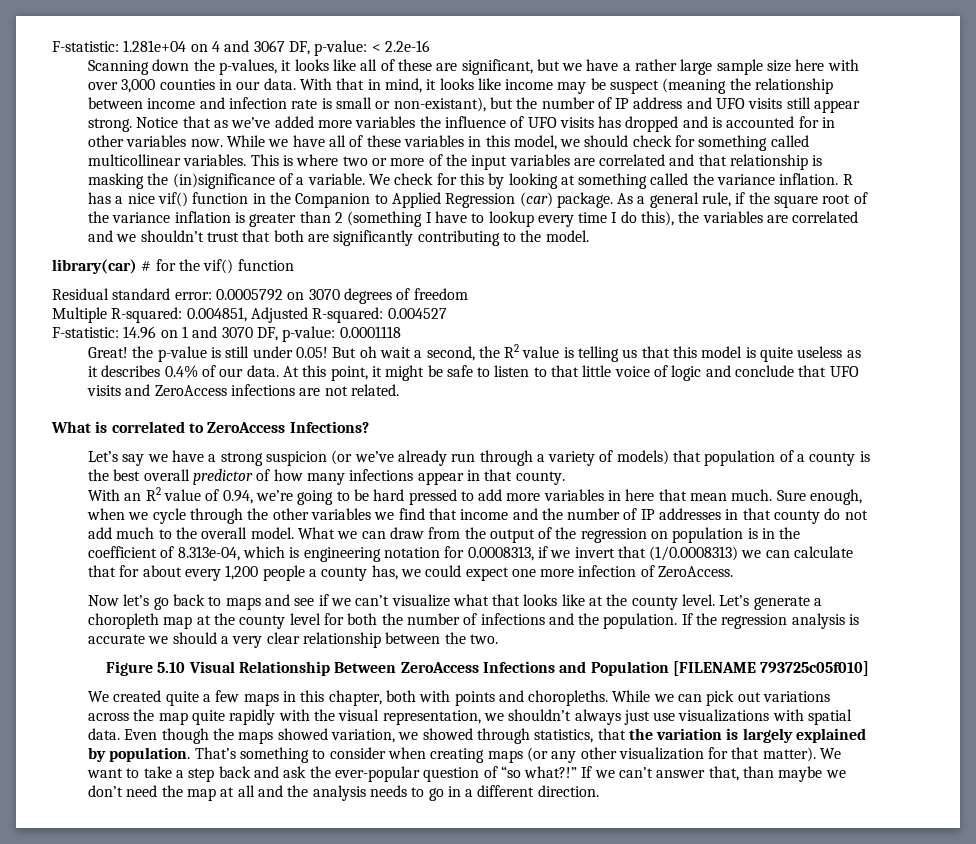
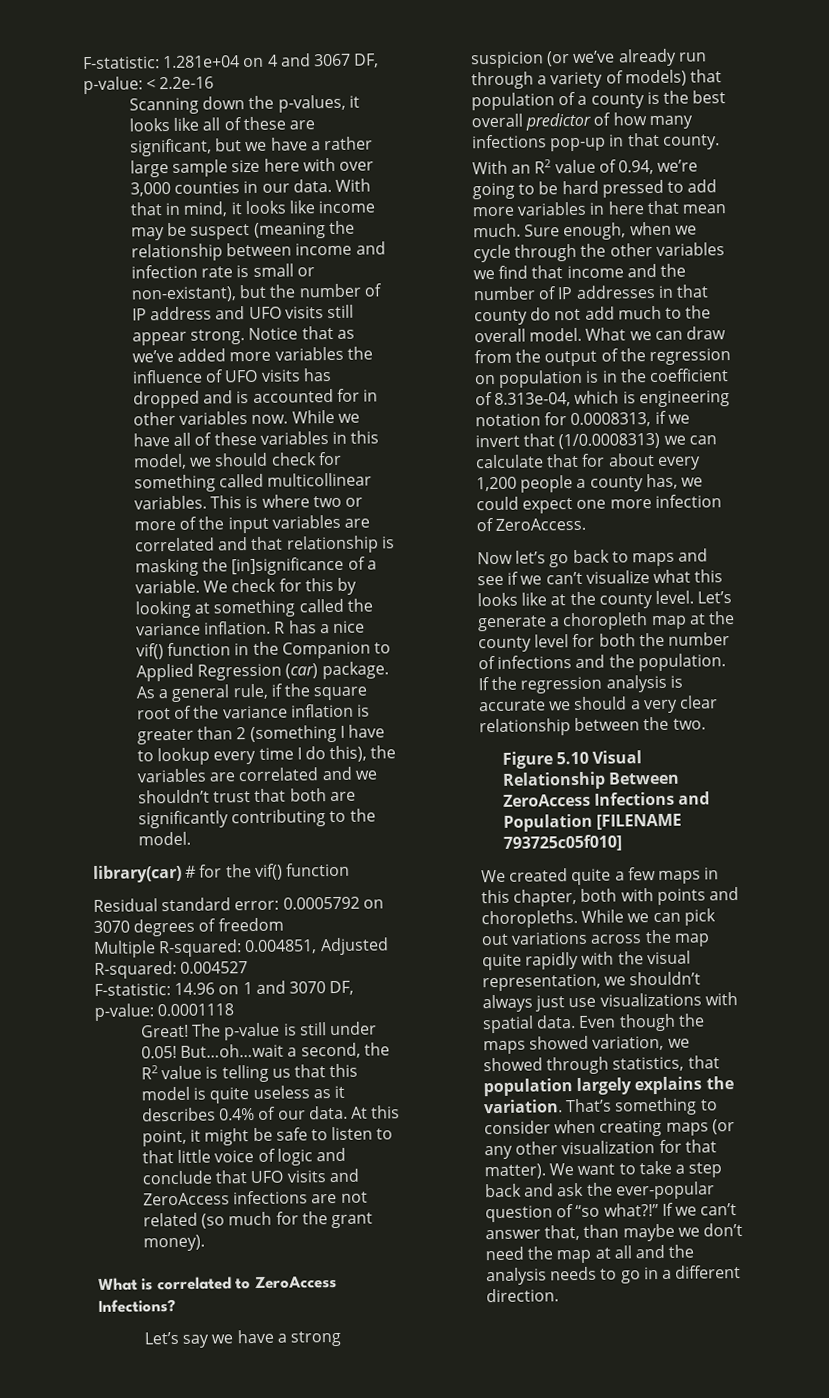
[172,173,275,189] (in)significance -> [231,556,345,576] [in]significance
[132,346,154,358] the -> [192,1023,222,1037] The
[332,346,411,358] But oh wait -> [180,1043,285,1058] But…oh…wait
[350,384,399,396] related. -> [142,1211,373,1229] [142,1234,205,1252] related (so much for the grant money).
[417,472,464,485] appear -> [550,137,607,152] pop-up
[492,594,521,606] that -> [694,569,724,583] this
[628,728,867,743] [88,747,191,762] the variation is largely explained by population. -> [482,1076,734,1097] [482,1099,563,1114] population largely explains the variation.

